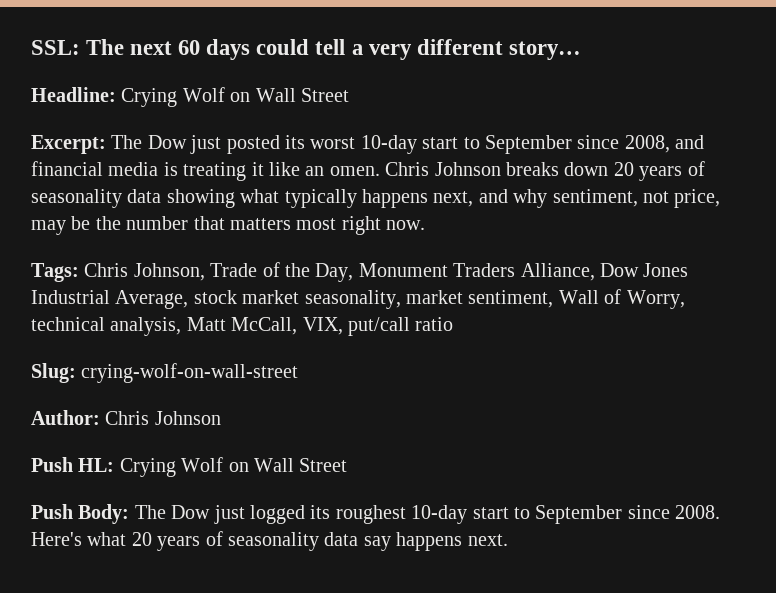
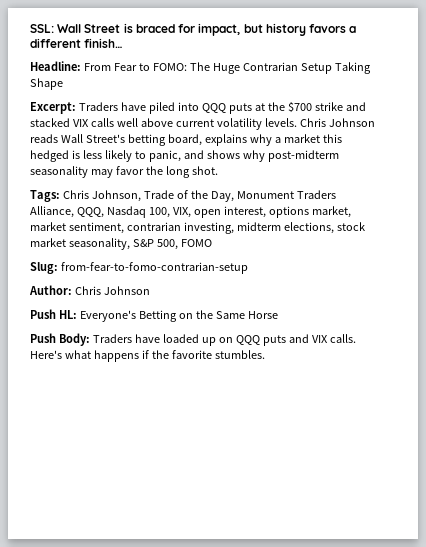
[86,39,581,60] [31,87,349,107] [31,135,705,154] [31,161,705,181] [31,189,721,208] [31,216,426,235] The next 60 days could tell a very different story… // Headline: Crying Wolf on Wall Street // Excerpt: The Dow just posted its worst 10-day start to September since 2008, and financial media is treating it like an omen. Chris Johnson breaks down 20 years of seasonality data showing what typically happens next, and why sentiment, not price, may be the number that matters most right now. -> [57,23,357,36] [30,38,124,48] [30,61,371,74] [30,78,63,90] [30,101,366,114] [30,118,375,130] [30,134,342,146] [30,150,339,162] [30,166,218,178] Wall Street is braced for impact, but history favors a different finish… // Headline: From Fear to FOMO: The Huge Contrarian Setup Taking Shape // Excerpt: Traders have piled into QQQ puts at the $700 strike and stacked VIX calls well above current volatility levels. Chris Johnson reads Wall Street's betting board, explains why a market this hedged is less likely to panic, and shows why post-midterm seasonality may favor the long shot.
[599,263,689,277] [31,289,685,309] [31,317,454,336] Dow Jones Industrial Average, stock market seasonality, market sentiment, Wall of Worry, technical analysis, Matt McCall, VIX, put/call ratio -> [76,206,351,218] [30,222,365,234] [30,238,212,250] QQQ, Nasdaq 100, VIX, open interest, options market, market sentiment, contrarian investing, midterm elections, stock market seasonality, S&P 500, FOMO
[81,363,299,383] crying-wolf-on-wall-street -> [60,262,248,274] from-fear-to-fomo-contrarian-setup
[119,457,348,477] [31,504,721,524] [31,531,508,551] Crying Wolf on Wall Street // Push Body: The Dow just logged its roughest 10-day start to September since 2008. Here's what 20 years of seasonality data say happens next. -> [79,310,278,322] [30,333,356,346] [30,350,265,362] Everyone's Betting on the Same Horse // Push Body: Traders have loaded up on QQQ puts and VIX calls. Here's what happens if the favorite stumbles.

